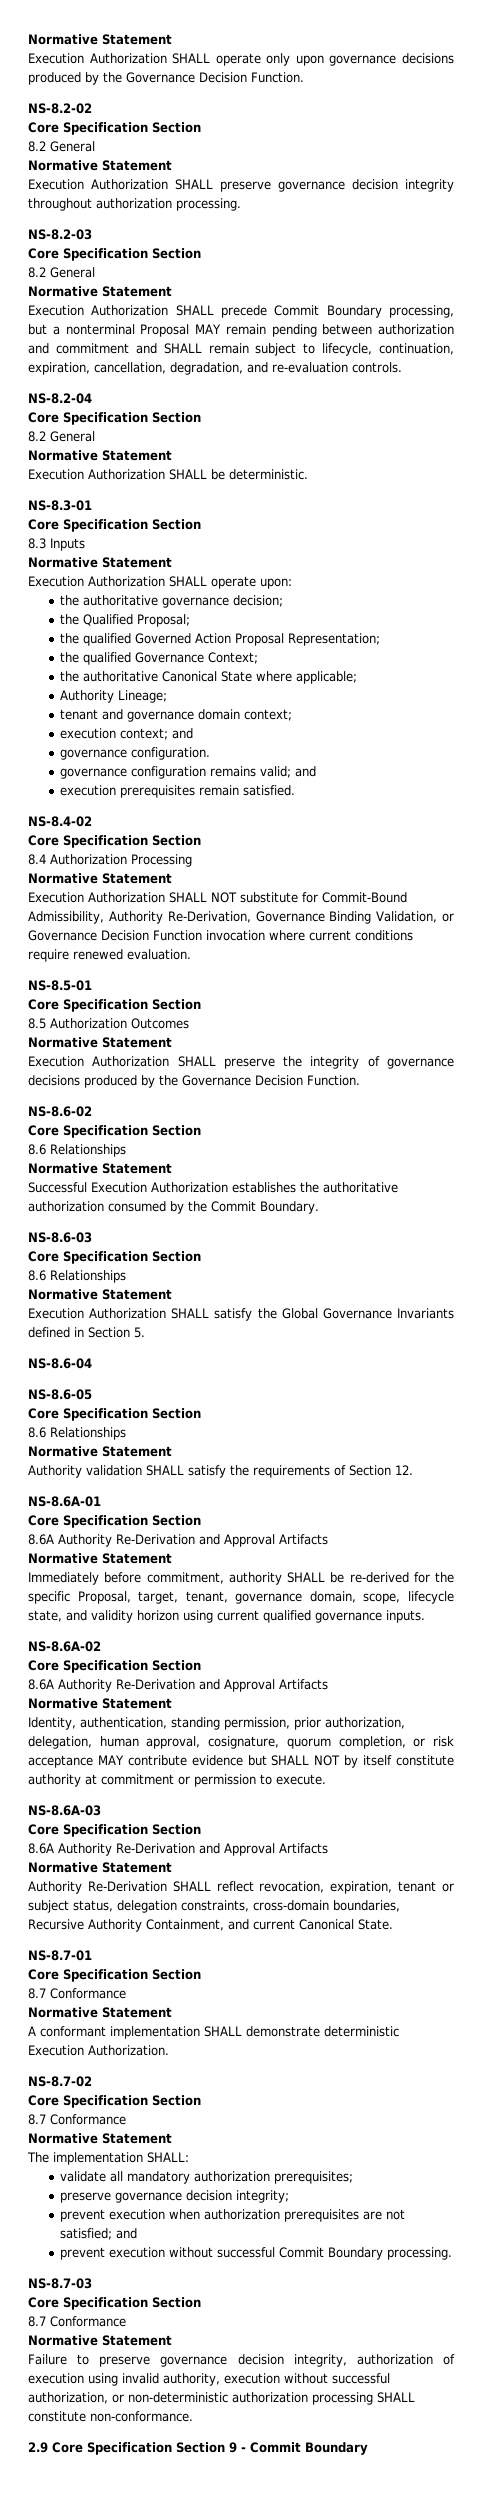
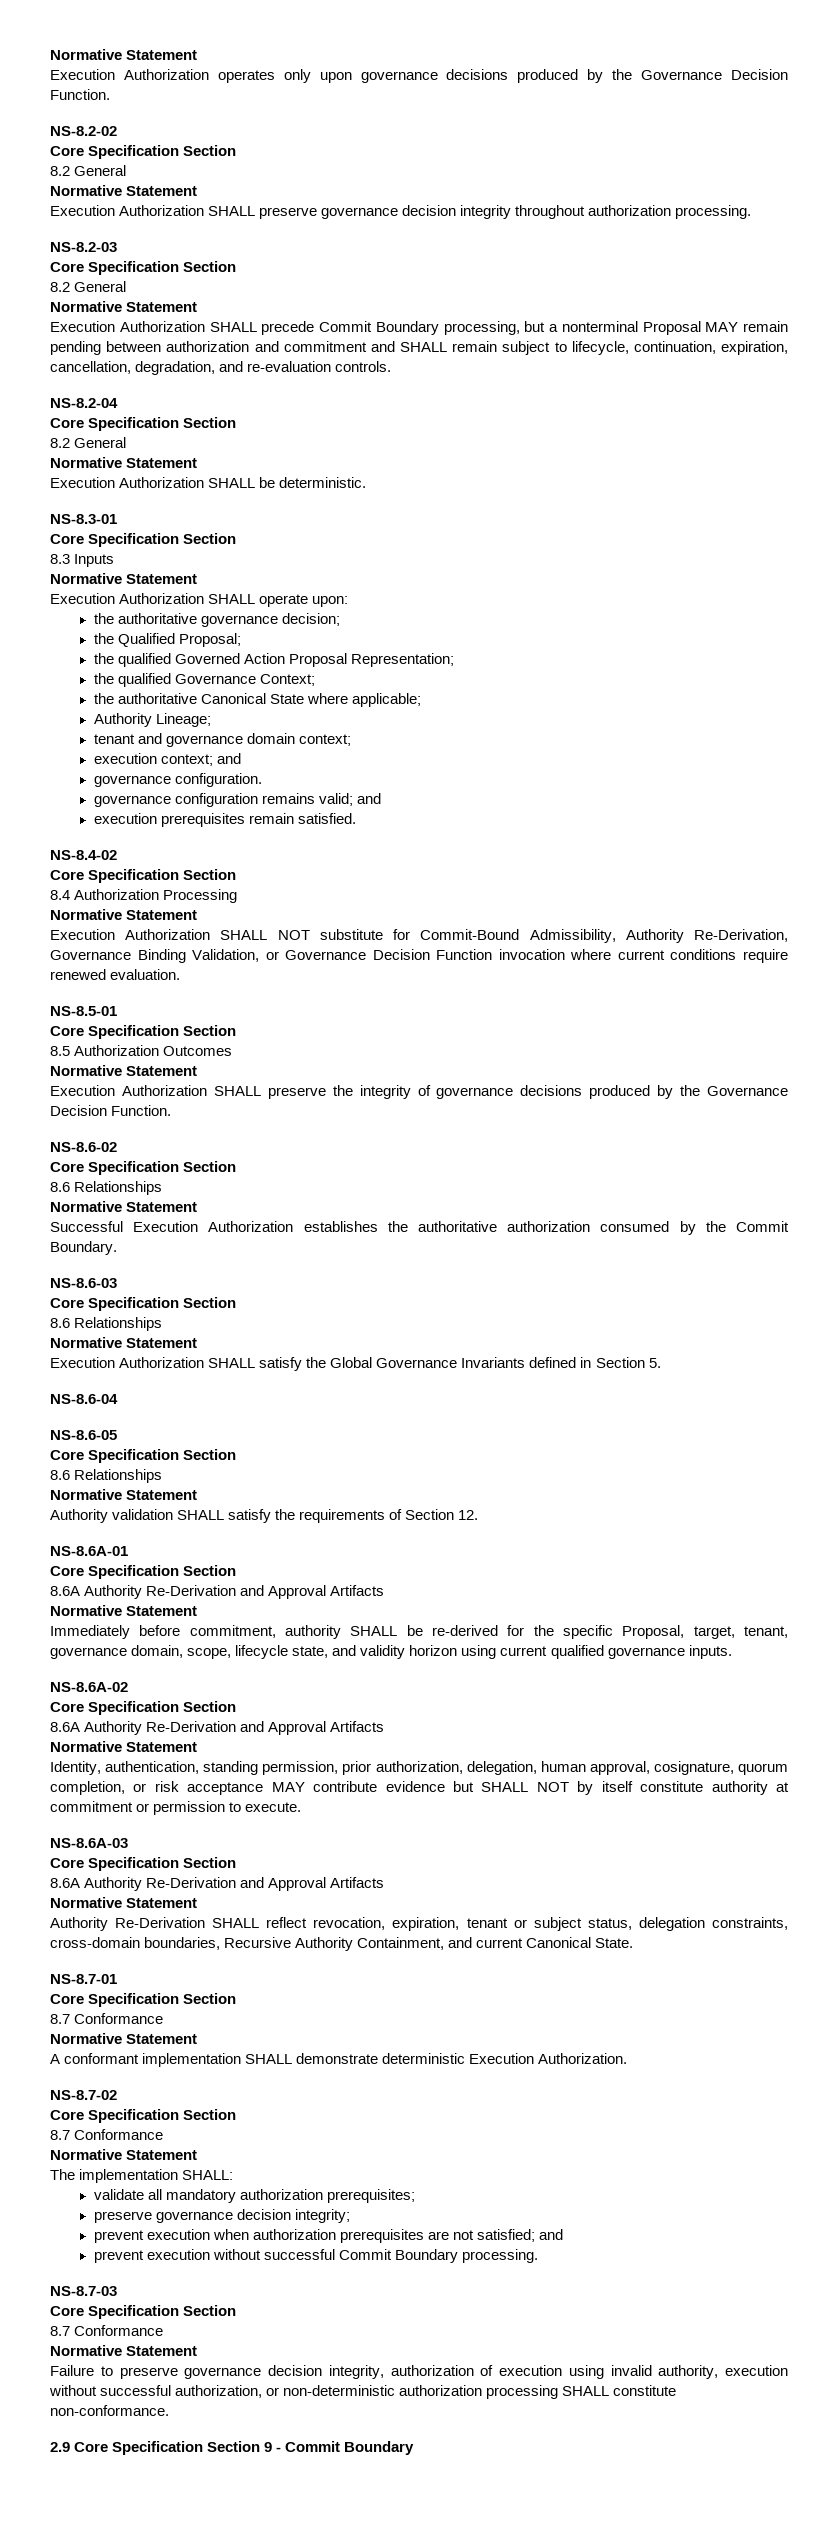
[28,34,172,45] [28,53,261,66] Normative Statement // Execution Authorization SHALL operate -> [50,49,198,60] [50,69,275,83] Normative Statement // Execution Authorization operates

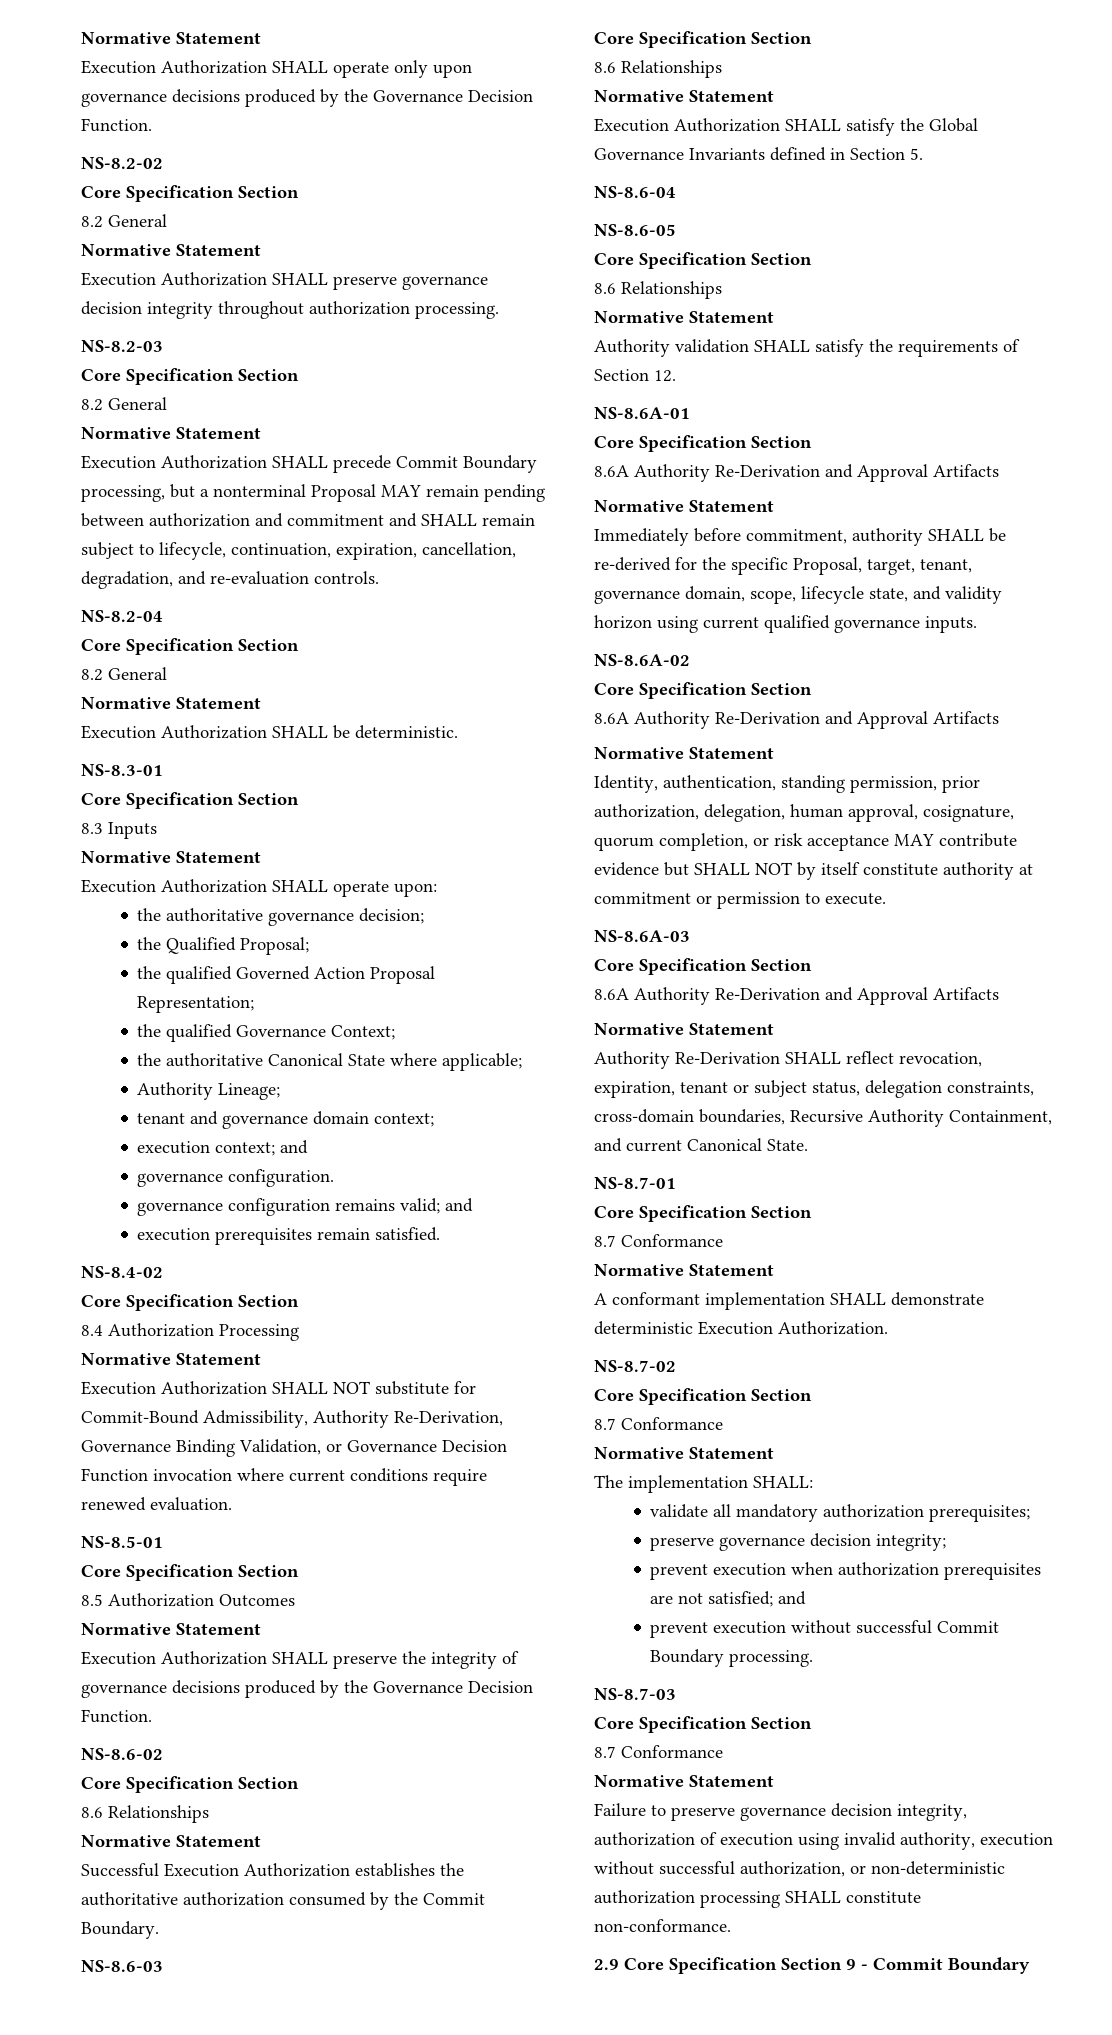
[50,49,198,60] [50,69,275,83] Normative Statement // Execution Authorization operates -> [81,32,261,44] [81,60,389,78] Normative Statement // Execution Authorization SHALL operate

